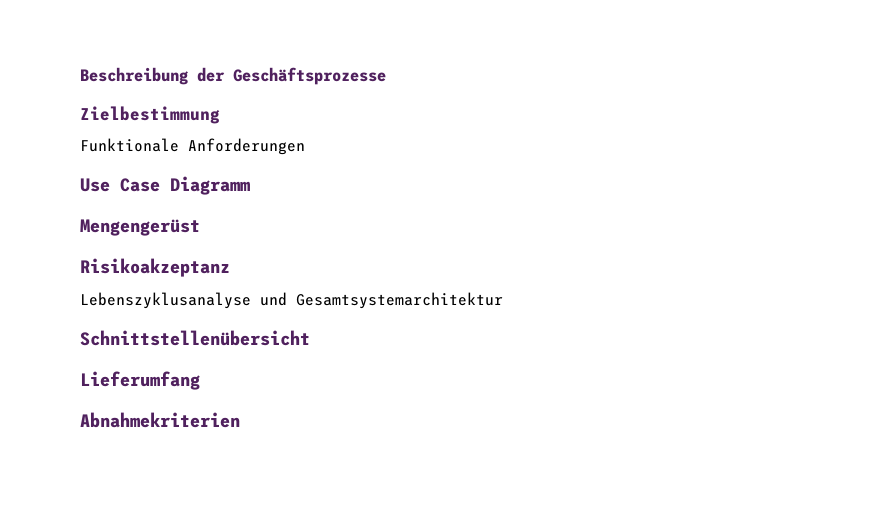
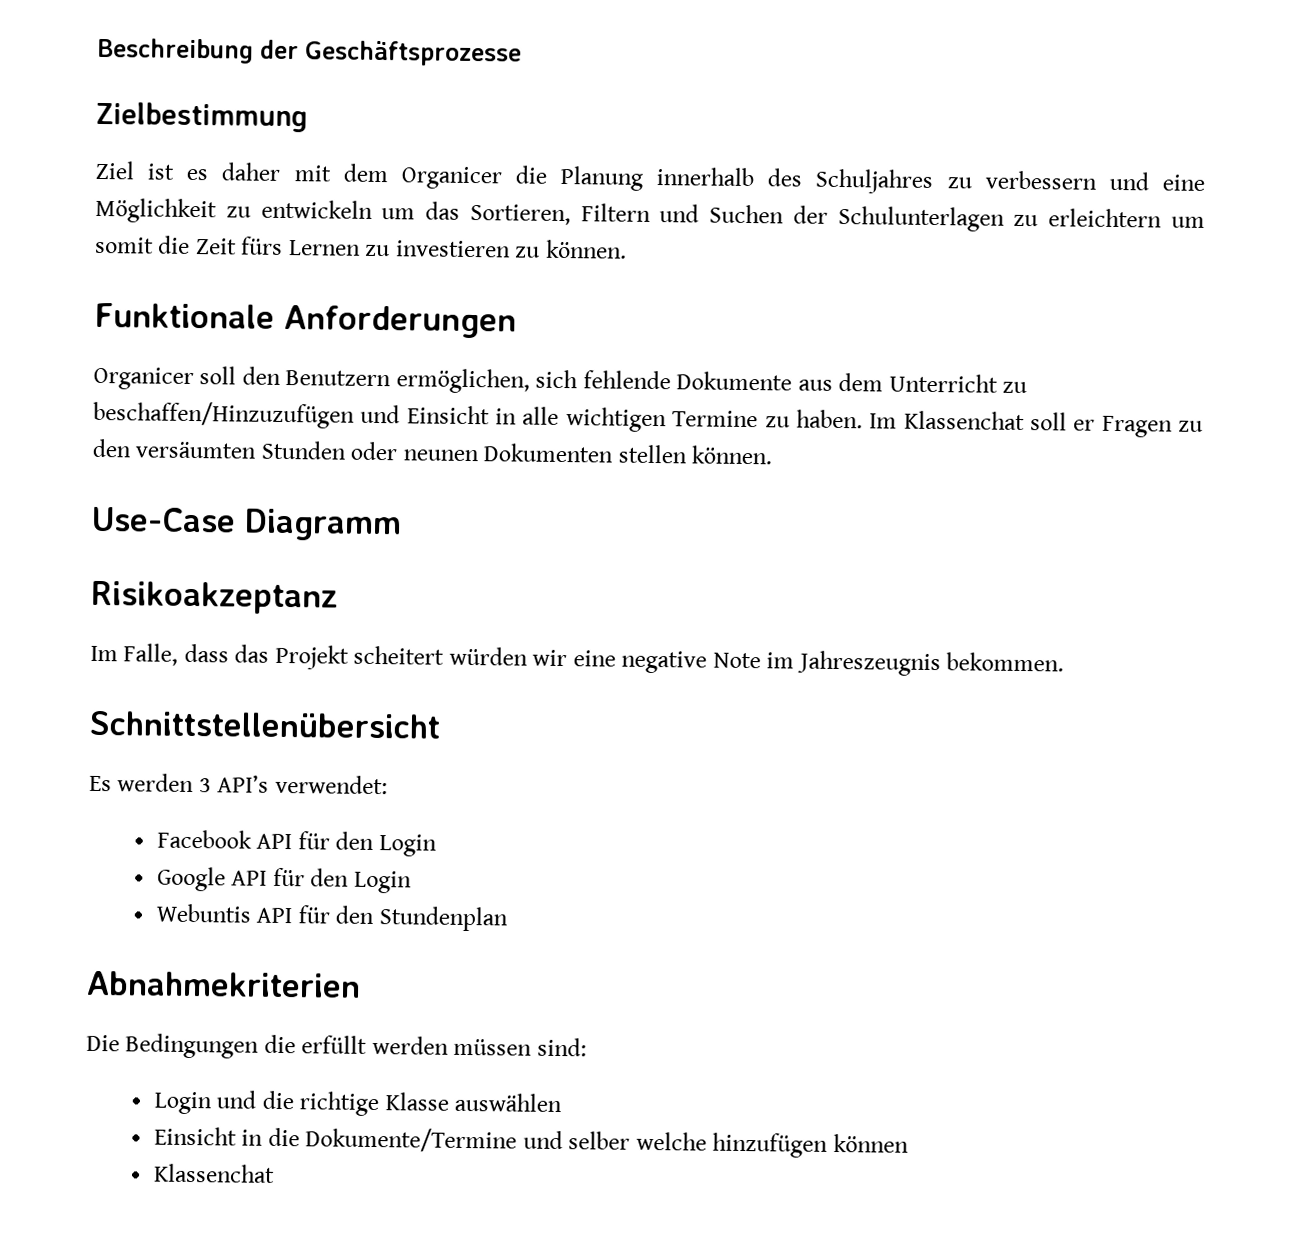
[80,138,305,155] [80,178,160,192] Funktionale Anforderungen // Use Case -> [95,160,1205,195] [95,197,1205,232] [95,235,627,259] [94,302,517,339] [93,366,1028,394] [93,400,1204,438] [92,438,773,465] [92,506,236,533] Ziel ist es daher mit dem Organicer die Planung innerhalb des Schuljahres zu verbessern und eine Möglichkeit zu entwickeln um das Sortieren, Filtern und Suchen der Schulunterlagen zu erleichtern um somit die Zeit fürs Lernen zu investieren zu können. // Funktionale Anforderungen // Organicer soll den Benutzern ermöglichen, sich fehlende Dokumente aus dem Unterricht zu beschaffen/Hinzuzufügen und Einsicht in alle wichtigen Termine zu haben. Im Klassenchat soll er Fragen zu den versäumten Stunden oder neunen Dokumenten stellen können. // Use-Case
[80,219,200,236] // Mengengerüst -> (402, 525) none
[80,292,503,309] [80,330,310,346] [80,371,200,390] [80,412,240,428] Lebenszyklusanalyse und Gesamtsystemarchitektur // Schnittstellenübersicht // Lieferumfang // Abnahmekriterien -> [90,643,1065,677] [89,710,441,739] [89,773,388,795] [156,829,437,857] [156,866,412,894] [155,903,508,932] [86,970,361,998] [86,1033,587,1059] [153,1090,563,1117] [153,1126,909,1158] [152,1163,275,1183] Im Falle, dass das Projekt scheitert würden wir eine negative Note im Jahreszeugnis bekommen. // Schnittstellenübersicht // Es werden 3 API’s verwendet: // Facebook API für den Login // Google API für den Login // Webuntis API für den Stundenplan // Abnahmekriterien // Die Bedingungen die erfüllt werden müssen sind: // Login und die richtige Klasse auswählen // Einsicht in die Dokumente/Termine und selber welche hinzufügen können // Klassenchat

